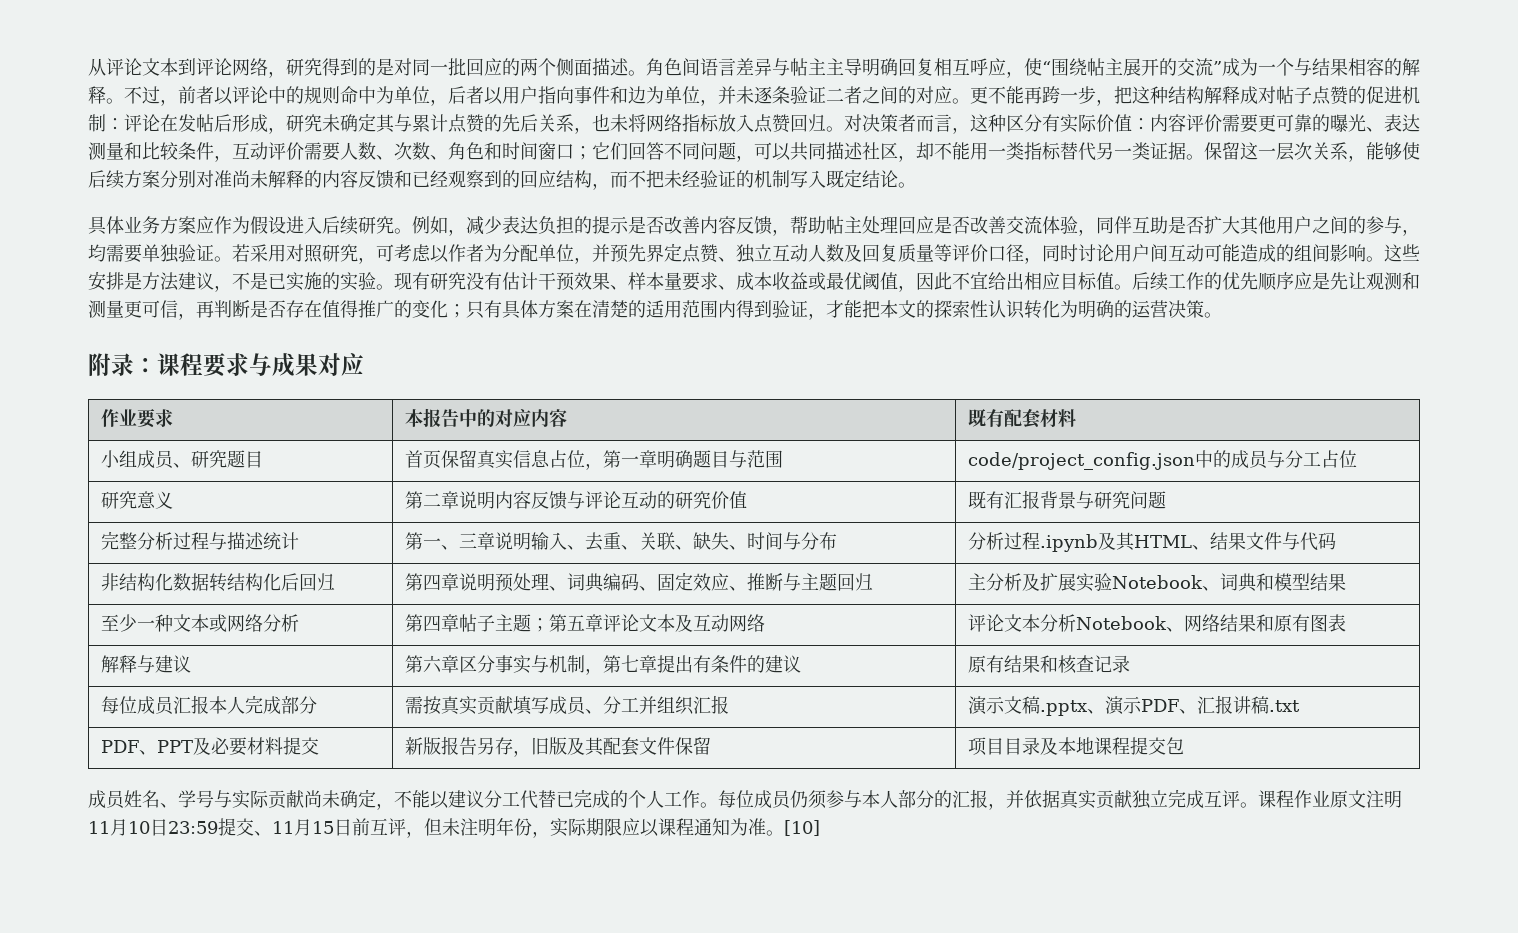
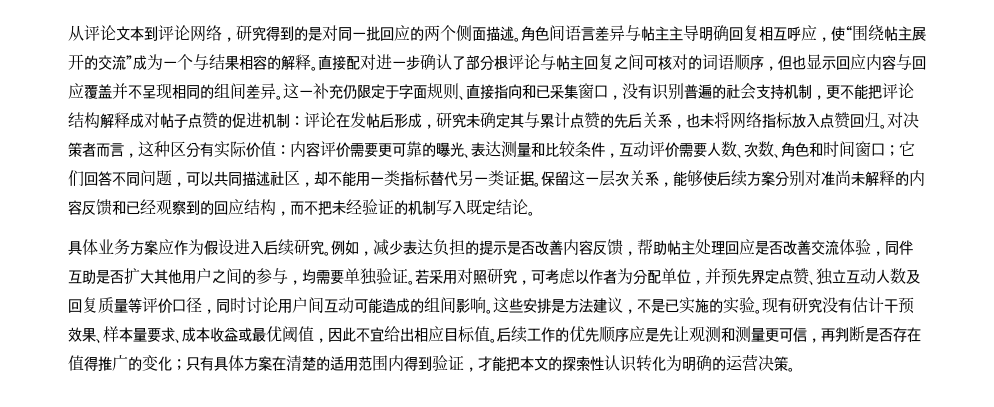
[124,86,1168,106] 不过，前者以评论中的规则命中为单位，后者以用户指向事件和边为单位，并未逐条验证二者之间的对应。更不能再跨一步，把这种 -> [318,54,926,71] [68,83,914,100] 直接配对进一步确认了部分根评论与帖主回复之间可核对的词语顺序，但也显示回应内容与回应覆盖并不呈现相同的组间差异。这一补充仍限定于字面规则、直接指向和已采集窗口，没有识别普遍的社会支持机制，更不能把评论
[88,353,364,377] [101,409,174,428] [405,408,568,428] [968,408,1077,428] [101,450,264,469] [405,450,784,470] [968,450,1358,470] [101,491,174,509] [405,491,748,510] [968,490,1167,509] [101,531,300,550] [405,532,838,551] [968,532,1337,552] [101,573,336,592] [405,572,874,592] [968,573,1347,592] [101,614,300,632] [405,614,766,632] [968,614,1347,632] [101,655,192,673] [405,655,802,675] [968,655,1131,674] [101,695,318,715] [405,695,730,715] [968,695,1301,716] [101,737,320,756] [405,736,712,757] [968,737,1185,756] [88,789,1402,810] [88,817,820,838] // 附录：课程要求与成果对应 // 作业要求 | 本报告中的对应内容 | 既有配套材料 // 小组成员、研究题目 | 首页保留真实信息占位，第一章明确题目与范围 | code/project_config.json中的成员与分工占位 // 研究意义 | 第二章说明内容反馈与评论互动的研究价值 | 既有汇报背景与研究问题 // 完整分析过程与描述统计 | 第一、三章说明输入、去重、关联、缺失、时间与分布 | 分析过程.ipynb及其HTML、结果文件与代码 // 非结构化数据转结构化后回归 | 第四章说明预处理、词典编码、固定效应、推断与主题回归 | 主分析及扩展实验Notebook、词典和模型结果 // 至少一种文本或网络分析 | 第四章帖子主题；第五章评论文本及互动网络 | 评论文本分析Notebook、网络结果和原有图表 // 解释与建议 | 第六章区分事实与机制，第七章提出有条件的建议 | 原有结果和核查记录 // 每位成员汇报本人完成部分 | 需按真实贡献填写成员、分工并组织汇报 | 演示文稿.pptx、演示PDF、汇报讲稿.txt // PDF、PPT及必要材料提交 | 新版报告另存，旧版及其配套文件保留 | 项目目录及本地课程提交包 // 成员姓名、学号与实际贡献尚未确定，不能以建议分工代替已完成的个人工作。每位成员仍须参与本人部分的汇报，并依据真实贡献独立完成互评。课程作业原文注明11月10日23:59提交、11月15日前互评，但未注明年份，实际期限应以课程通知为准。[10] -> (795, 369) none

